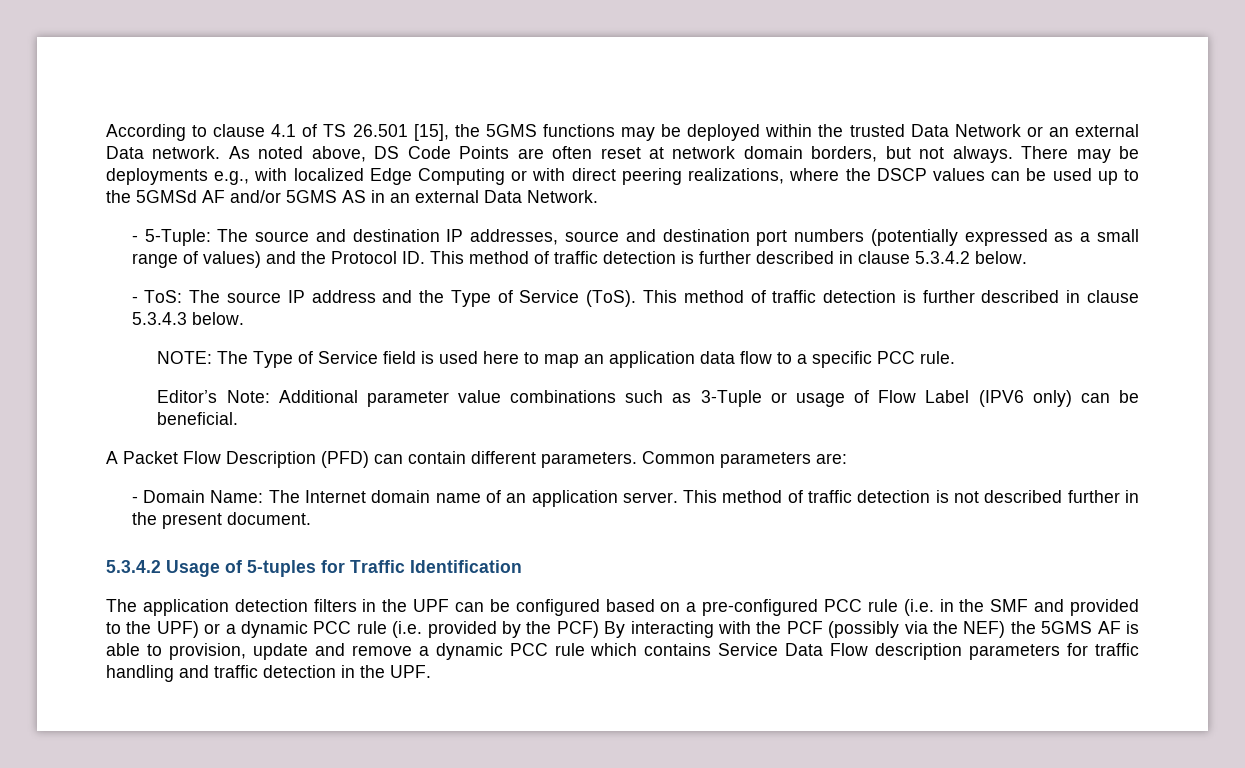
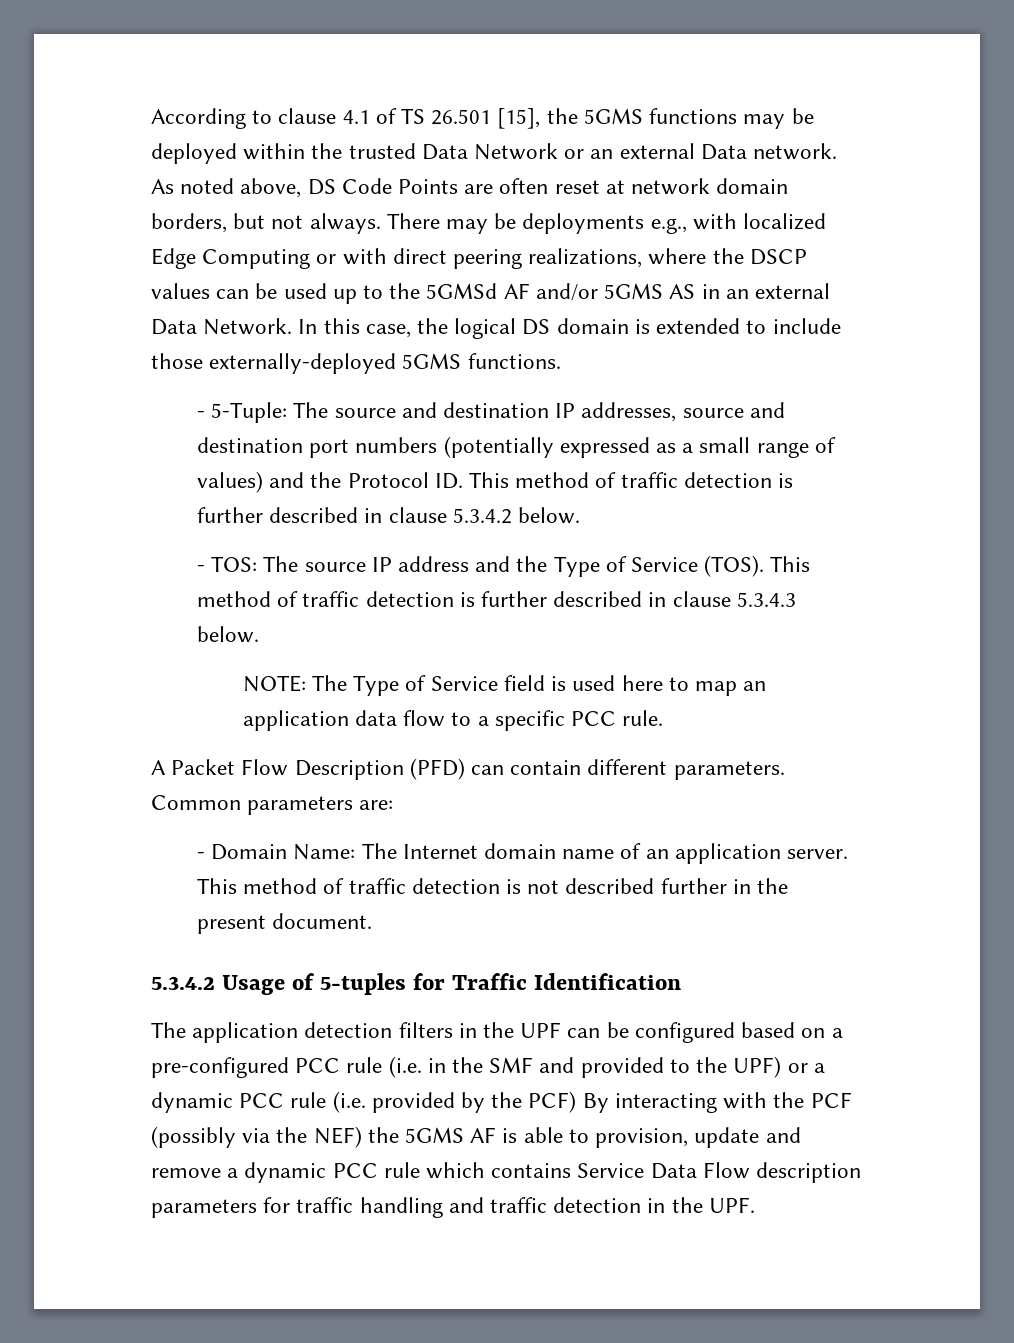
(598, 196) none -> [298,318,841,339] [151,353,561,374] In this case, the logical DS domain is extended to include those externally-deployed 5GMS functions.
[144,290,183,303] ToS: -> [211,556,258,572] TOS:
[586,290,637,307] (ToS). -> [704,555,765,577] (TOS).
[157,390,1139,407] [157,412,239,425] // Editor’s Note: Additional parameter value combinations such as 3-Tuple or usage of Flow Label (IPV6 only) can be beneficial. -> (664, 718) none

